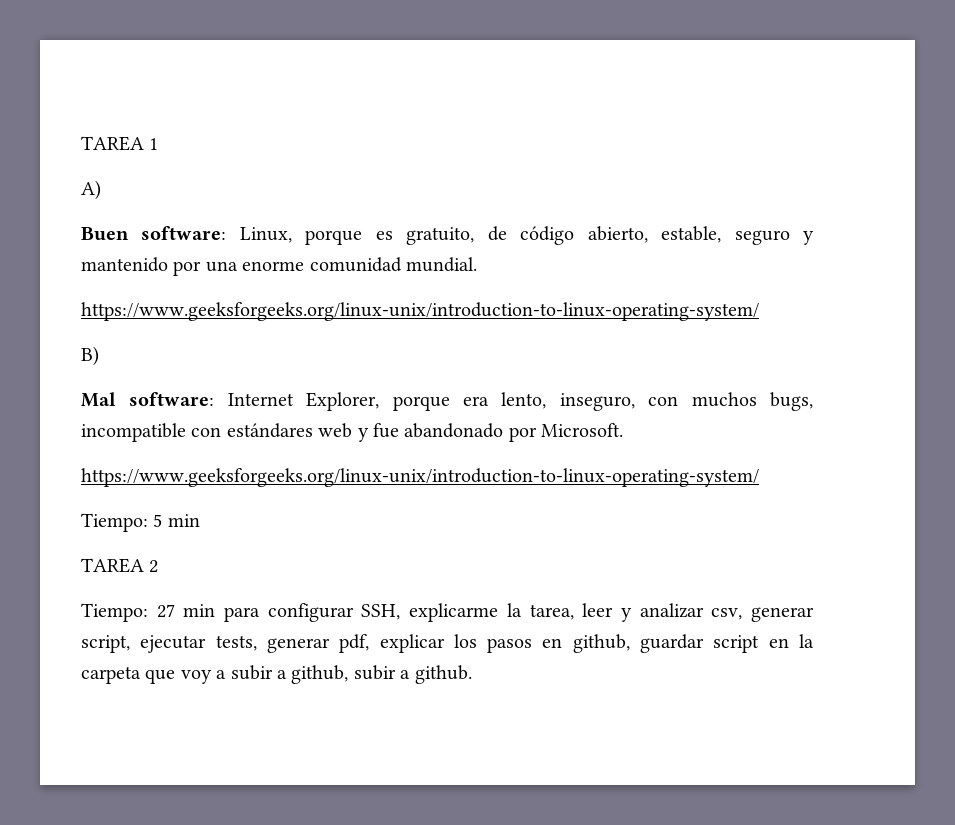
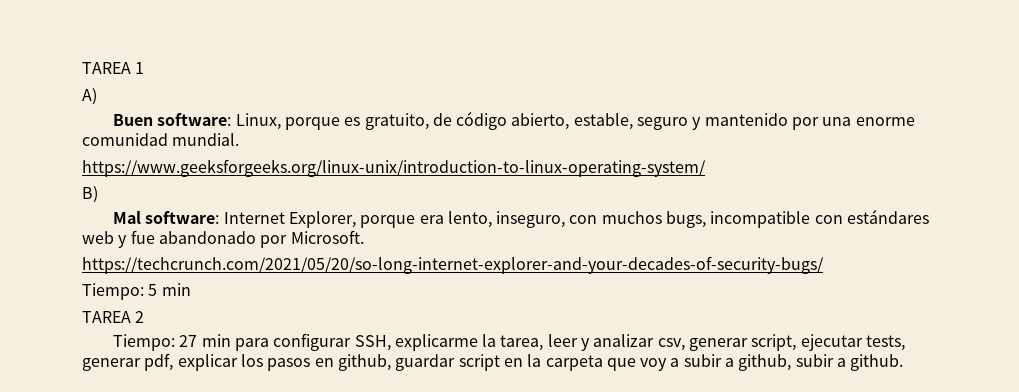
[81,468,759,487] https://www.geeksforgeeks.org/linux-unix/introduction-to-linux-operating-system/ -> [82,256,824,274] https://techcrunch.com/2021/05/20/so-long-internet-explorer-and-your-decades-of-security-bugs/

